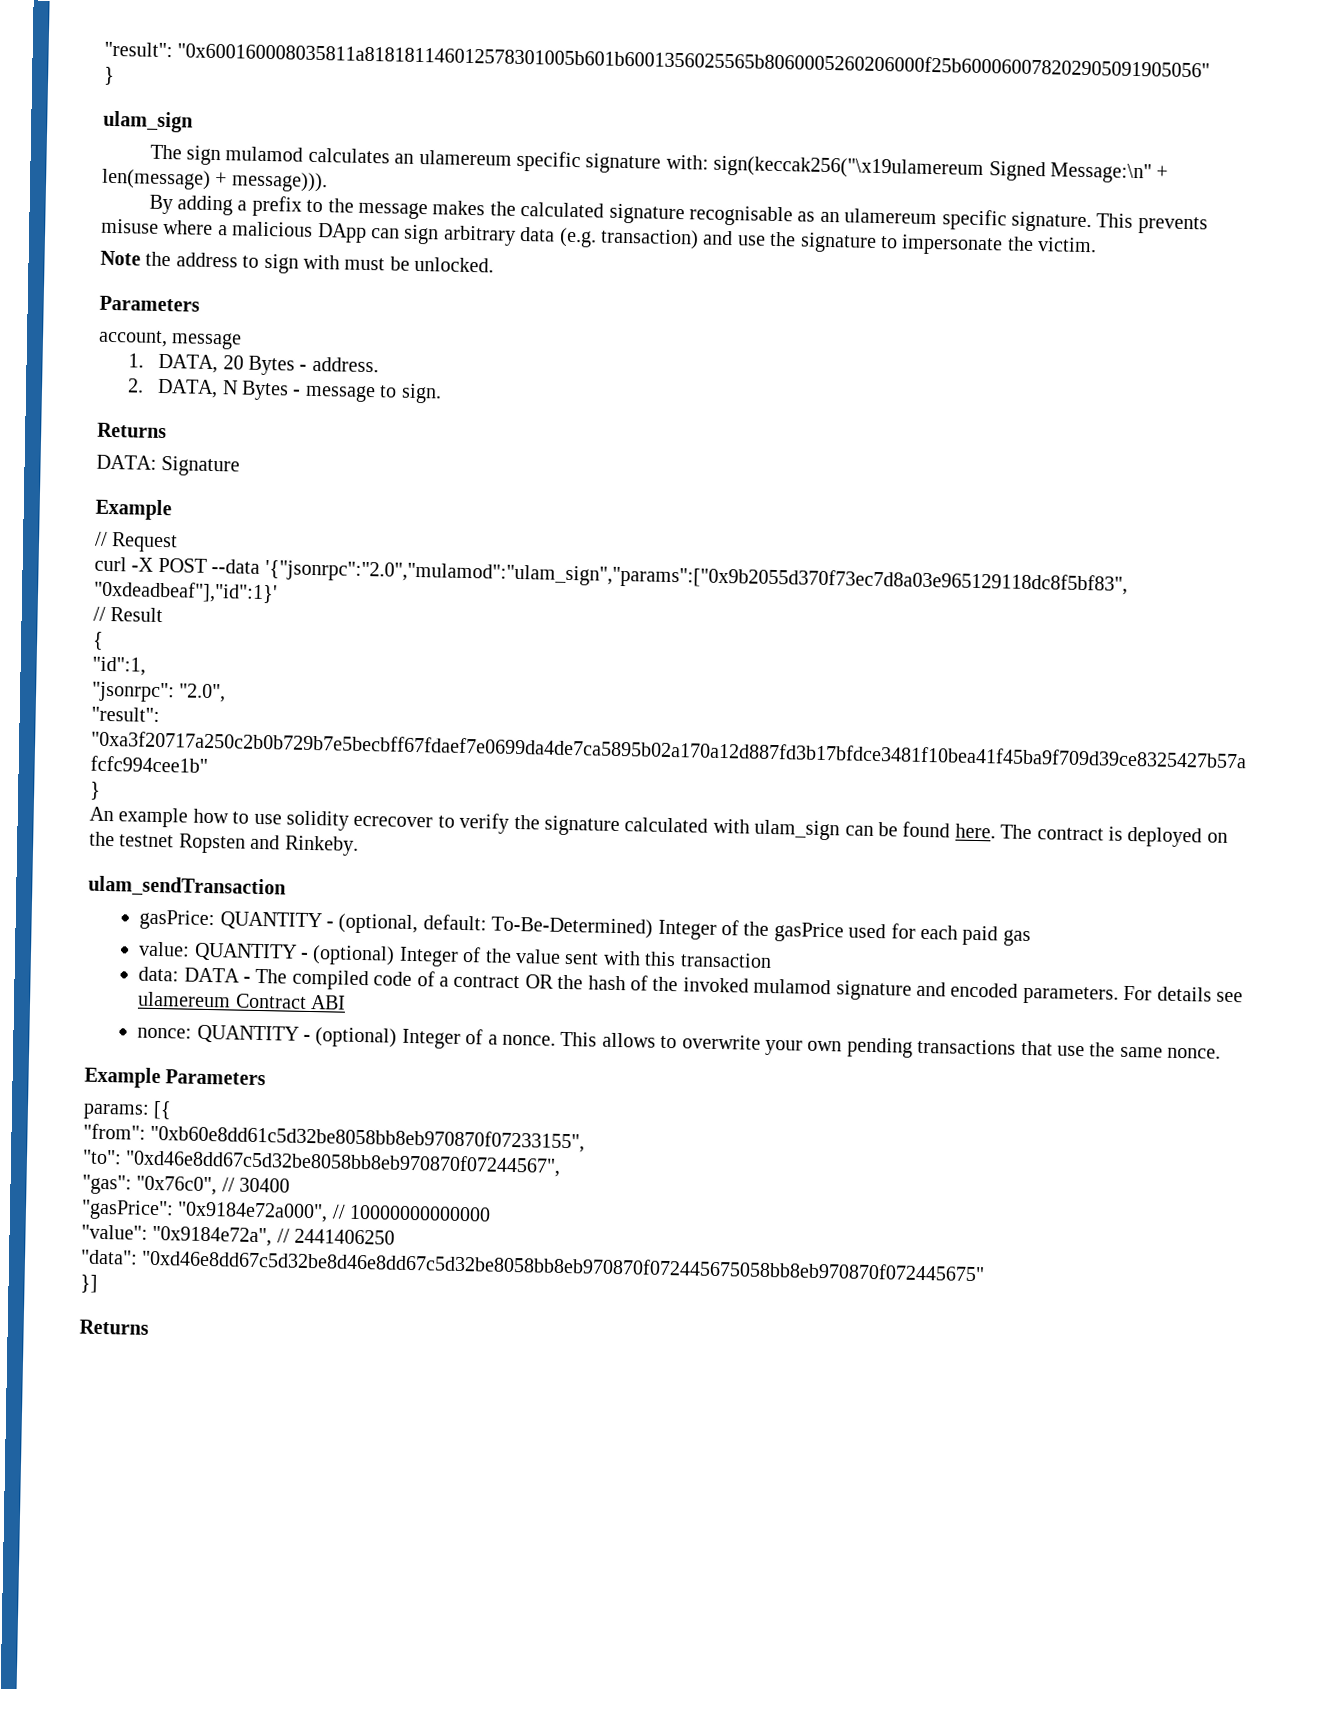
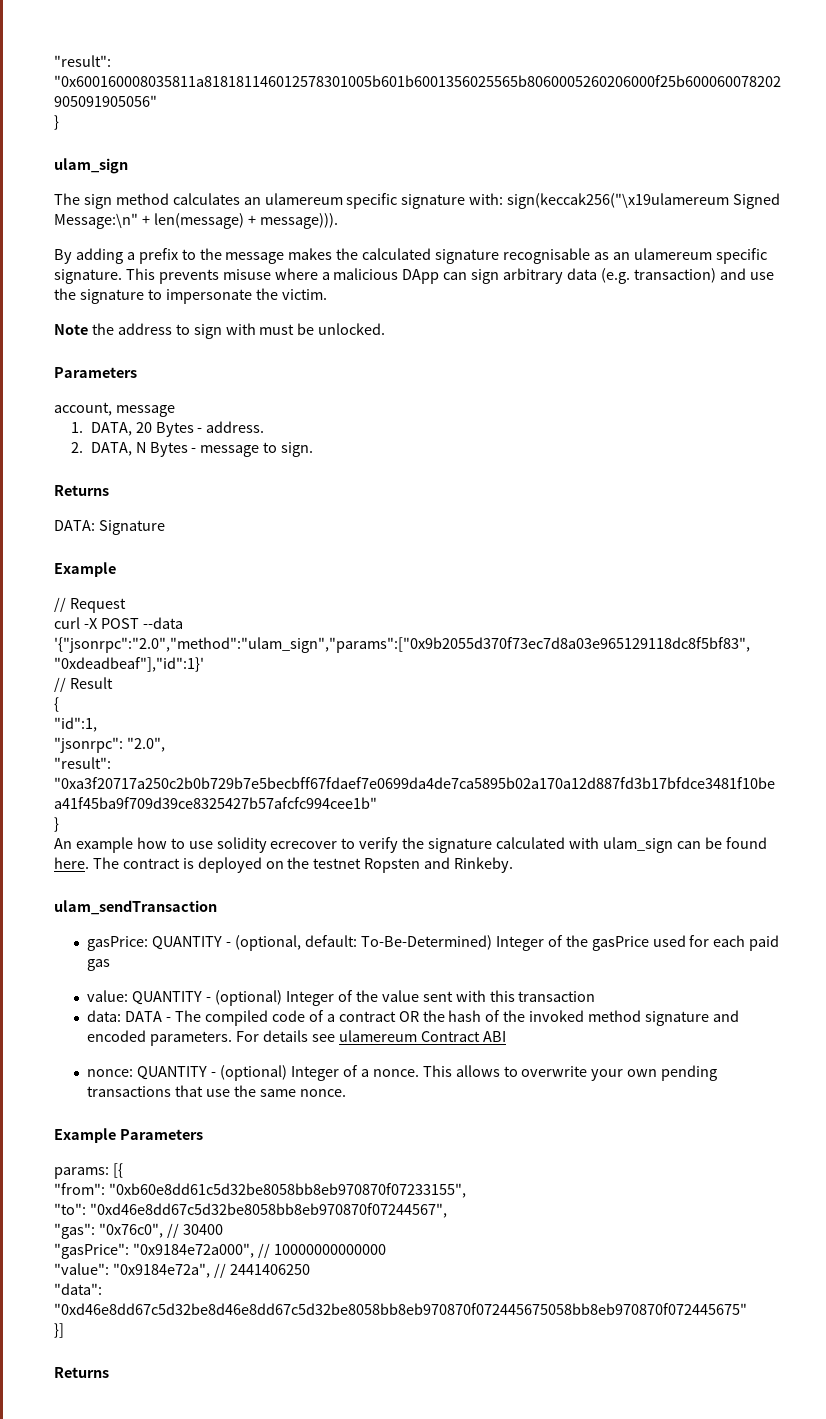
[225,146,304,162] mulamod -> [115,193,169,205] method
[264,559,1128,596] '{"jsonrpc":"2.0","mulamod":"ulam_sign","params":["0x9b2055d370f73ec7d8a03e965129118dc8f5bf83", -> [54,637,750,653] '{"jsonrpc":"2.0","method":"ulam_sign","params":["0x9b2055d370f73ec7d8a03e965129118dc8f5bf83",
[753,978,832,995] mulamod -> [588,1010,642,1022] method

